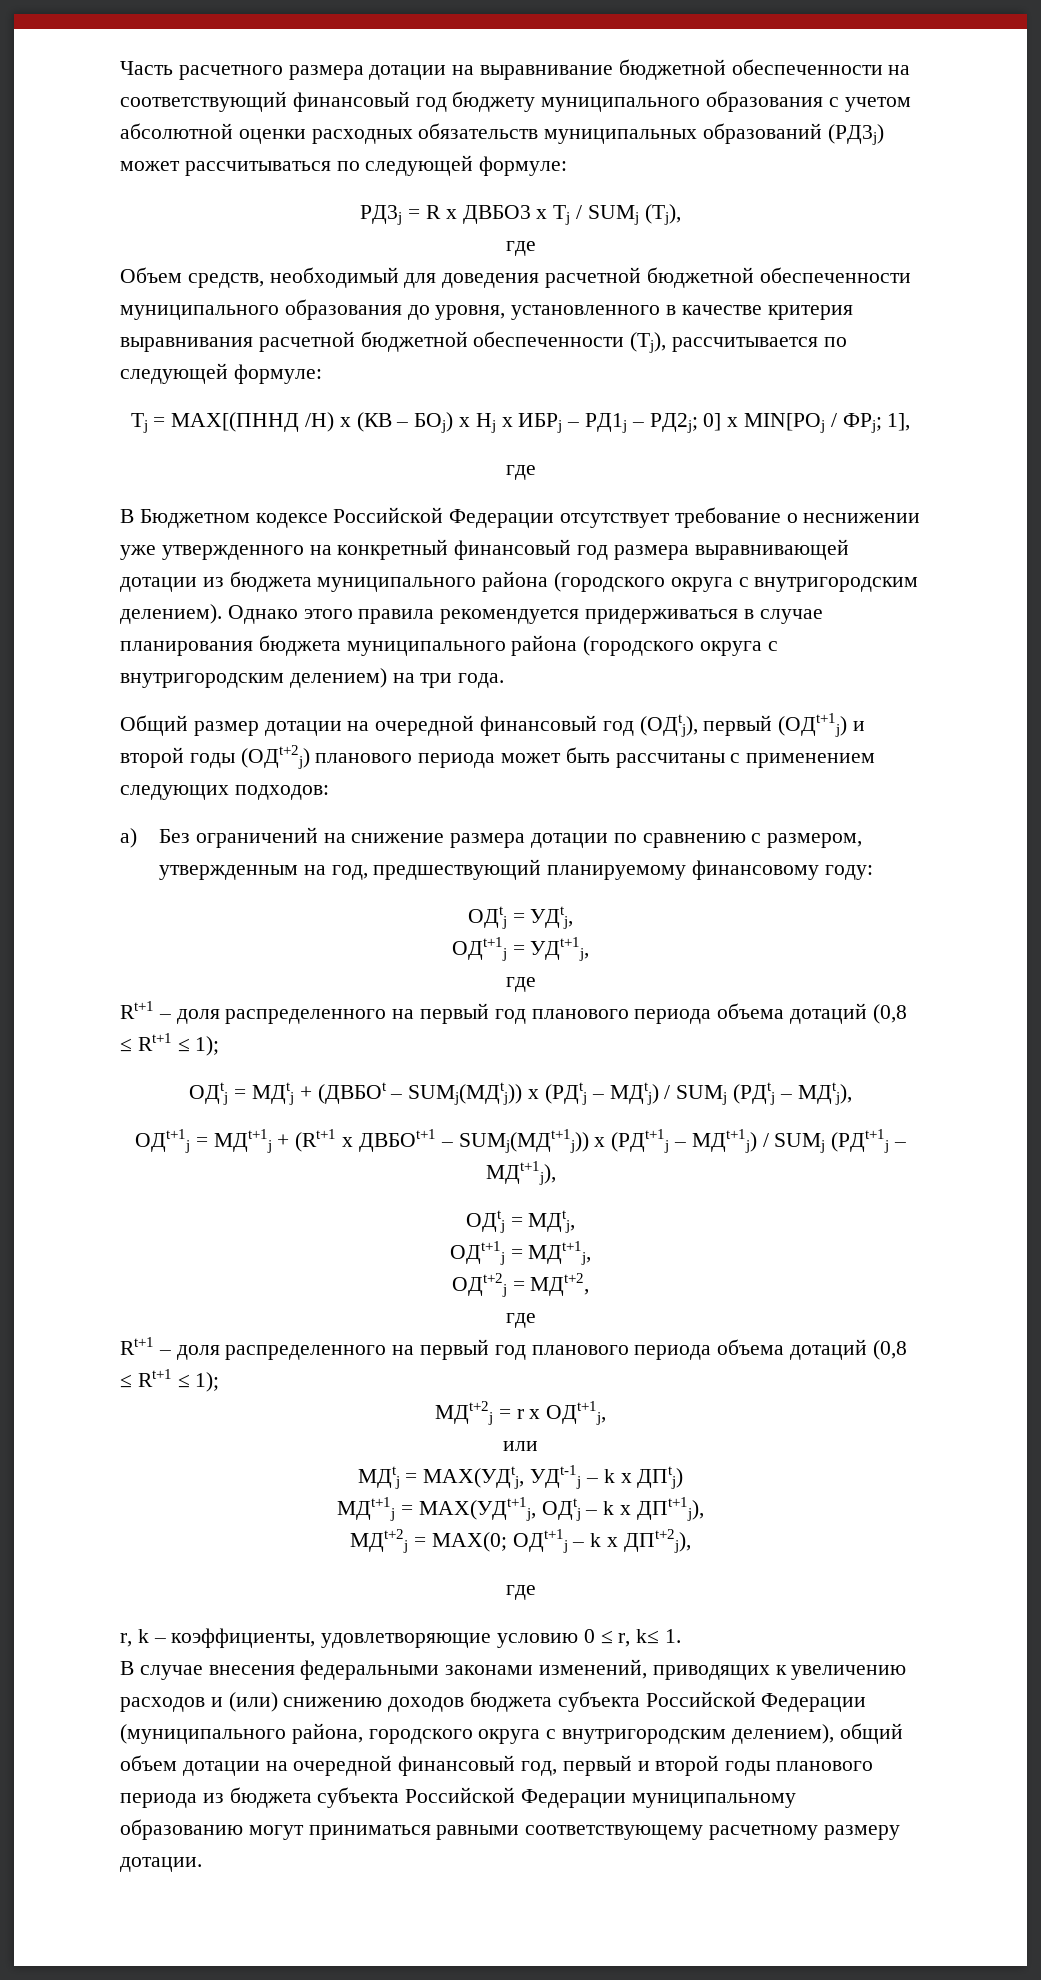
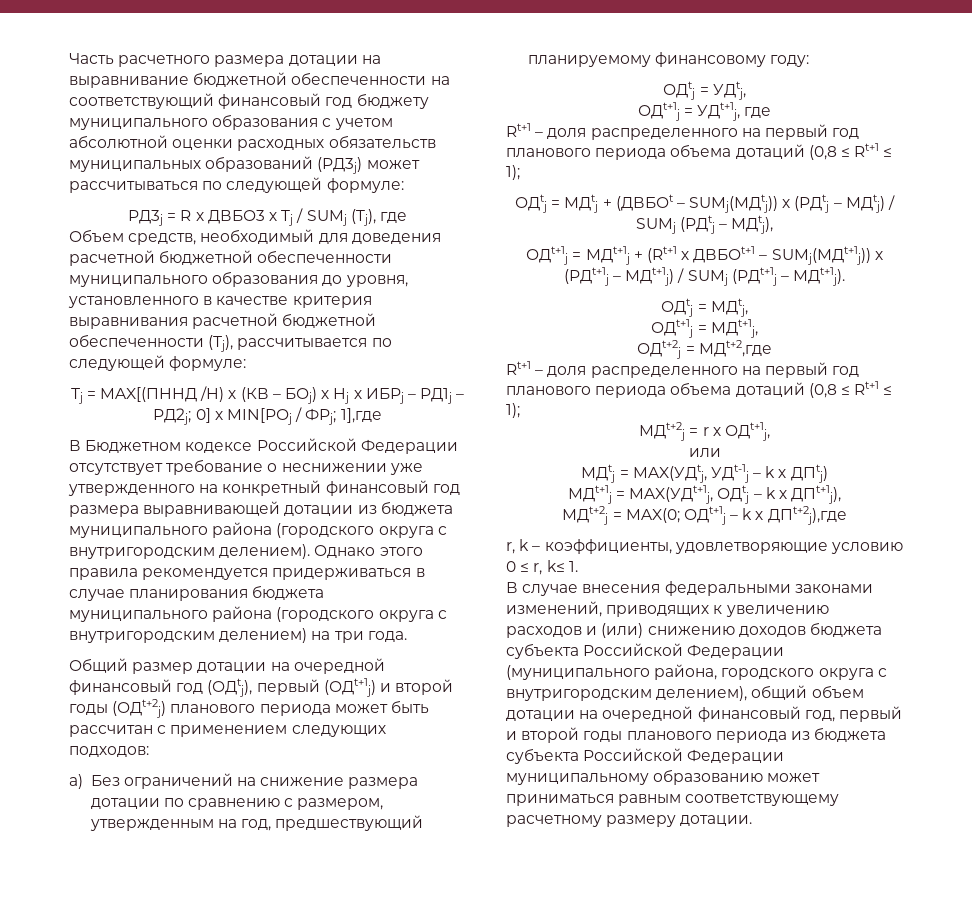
(681, 214) // -> (376, 217) none
[887,413,911,431] [505,465,536,480] 1], // где -> [340,408,382,423] 1],где
[615,753,725,768] рассчитаны -> [69,725,153,737] рассчитан
(590, 949) // -> (741, 111) none
[485,1161,556,1185] МДt+1j), -> [793,267,846,286] МДt+1j).
[530,1273,590,1296] [505,1313,536,1328] МДt+2, // где -> [698,340,772,357] МДt+2,где
[623,1529,691,1553] [505,1585,536,1600] ДПt+2j), // где -> [767,506,847,525] ДПt+2j),где
[248,1825,520,1840] могут приниматься равными -> [767,773,821,782] [506,794,682,806] может приниматься равным

